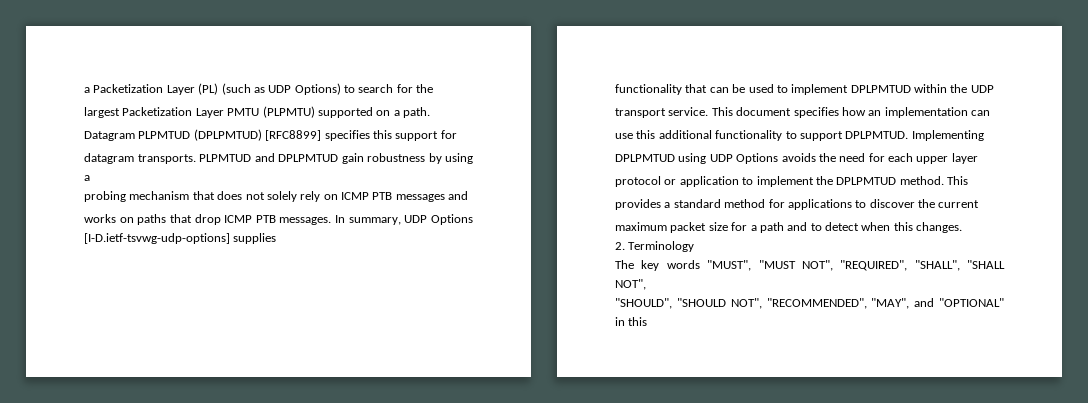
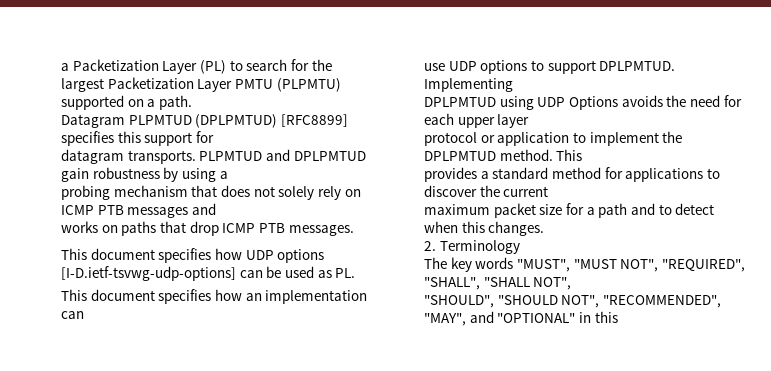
[221,83,341,95] (such as UDP Options) -> (226, 67) none
[335,214,473,225] [84,233,277,244] [615,84,994,95] [615,107,709,118] In summary, UDP Options [I-D.ietf-tsvwg-udp-options] supplies // functionality that can be used to implement DPLPMTUD within the UDP // transport service. -> [61,248,325,263] [61,266,356,281] // This document specifies how UDP options [I-D.ietf-tsvwg-udp-options] can be used as PL. //
[636,130,783,141] this additional functionality -> [448,60,528,74] UDP options

